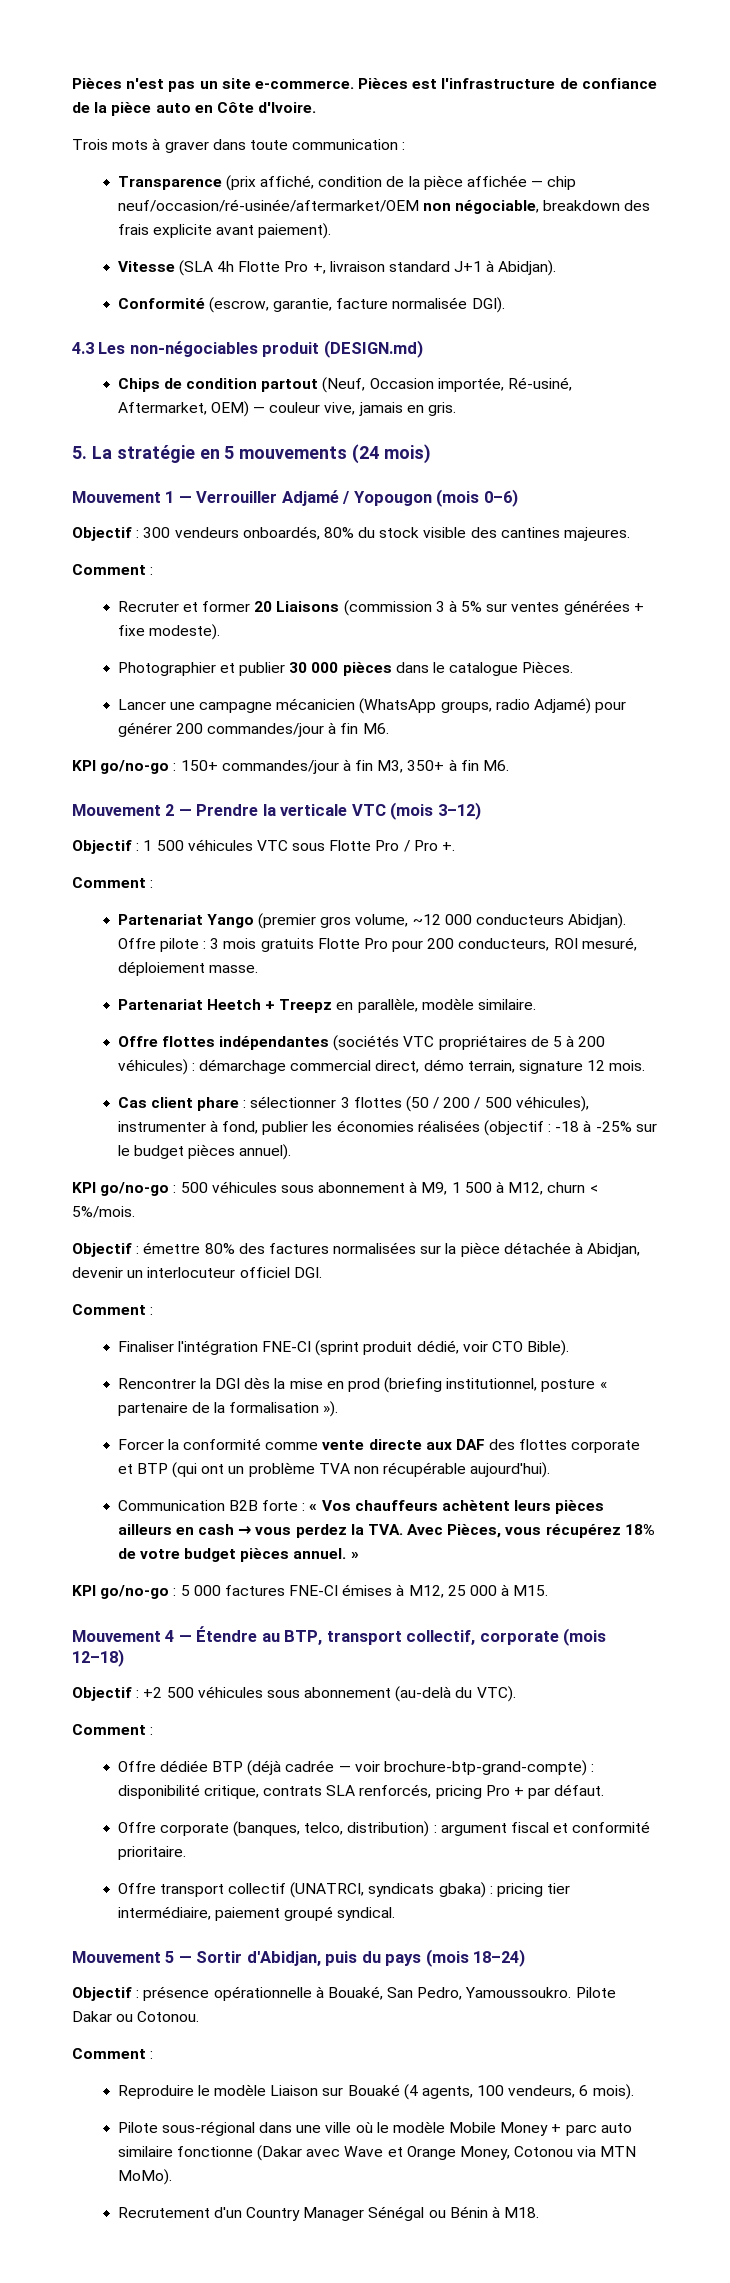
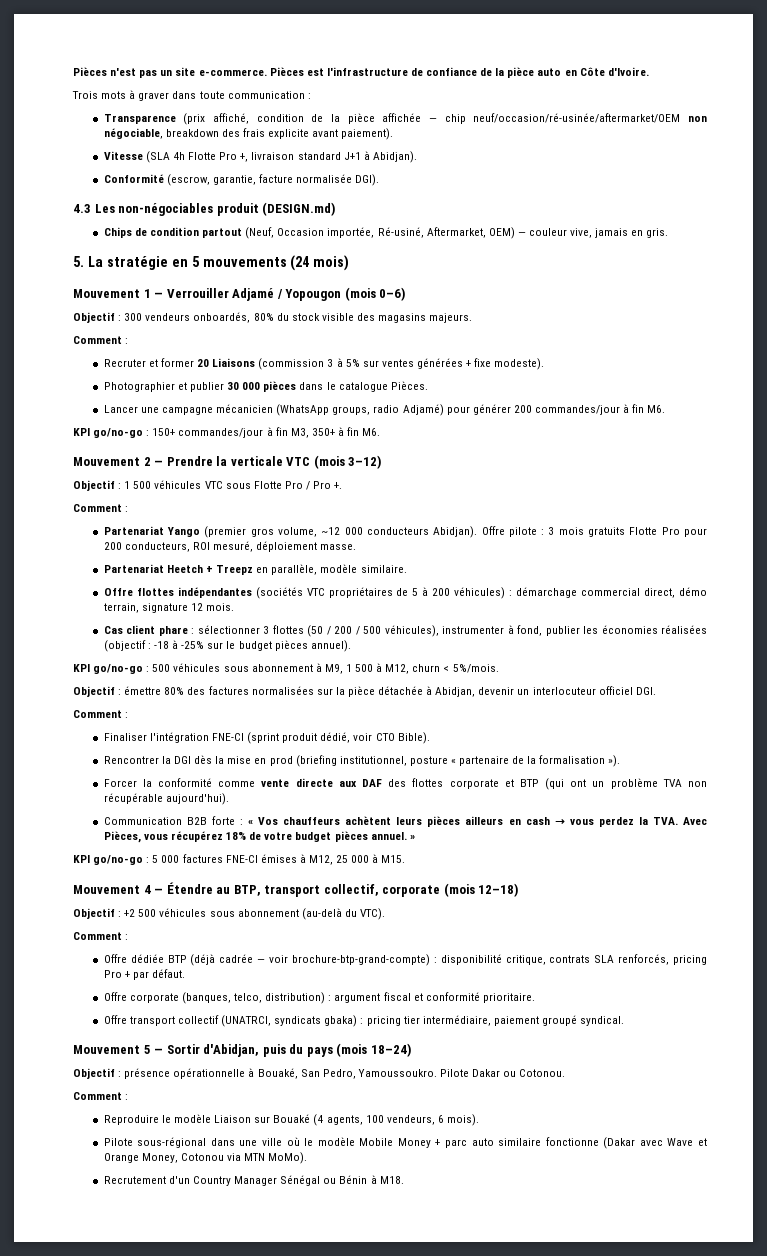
[500,527,631,541] cantines majeures. -> [378,313,473,323] magasins majeurs.

